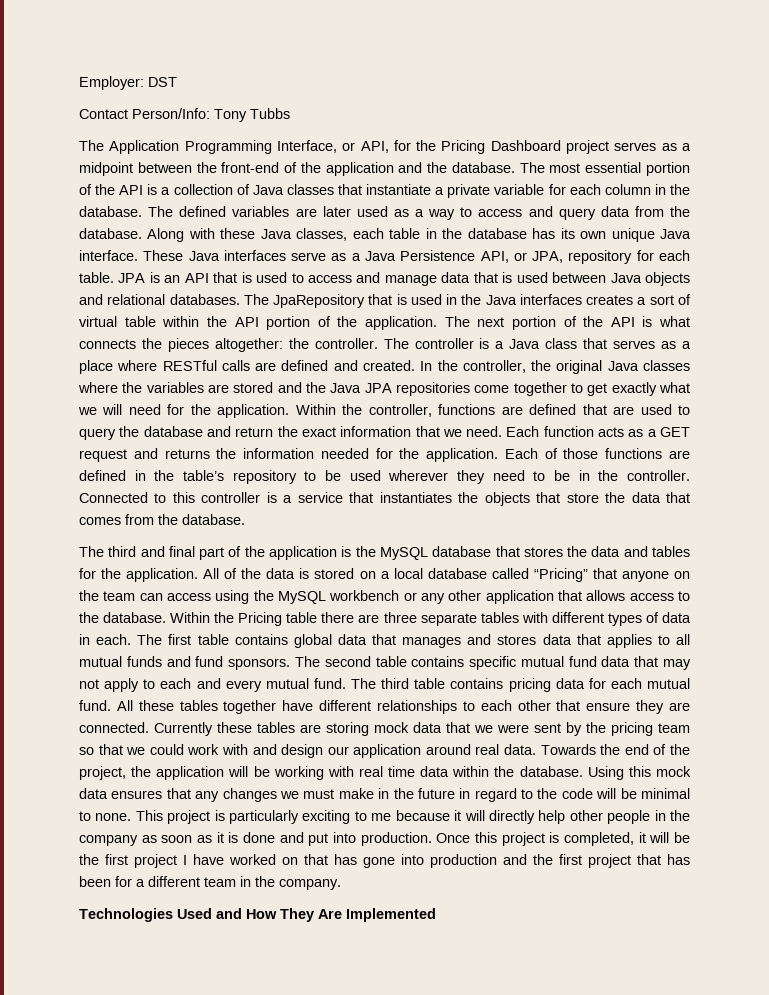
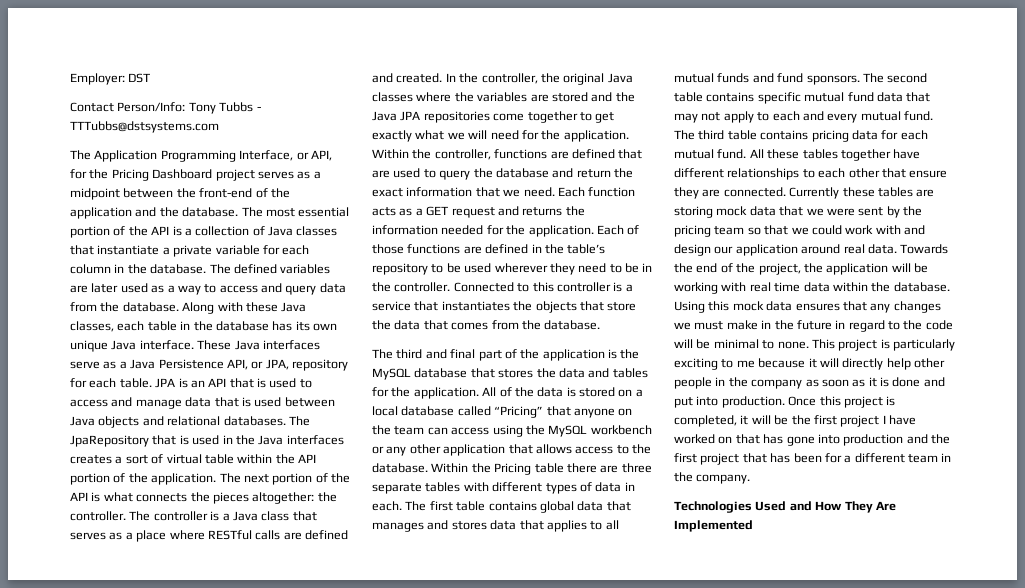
(290, 113) none -> [256,106,261,111] [70,121,219,133] - TTTubbs@dstsystems.com

